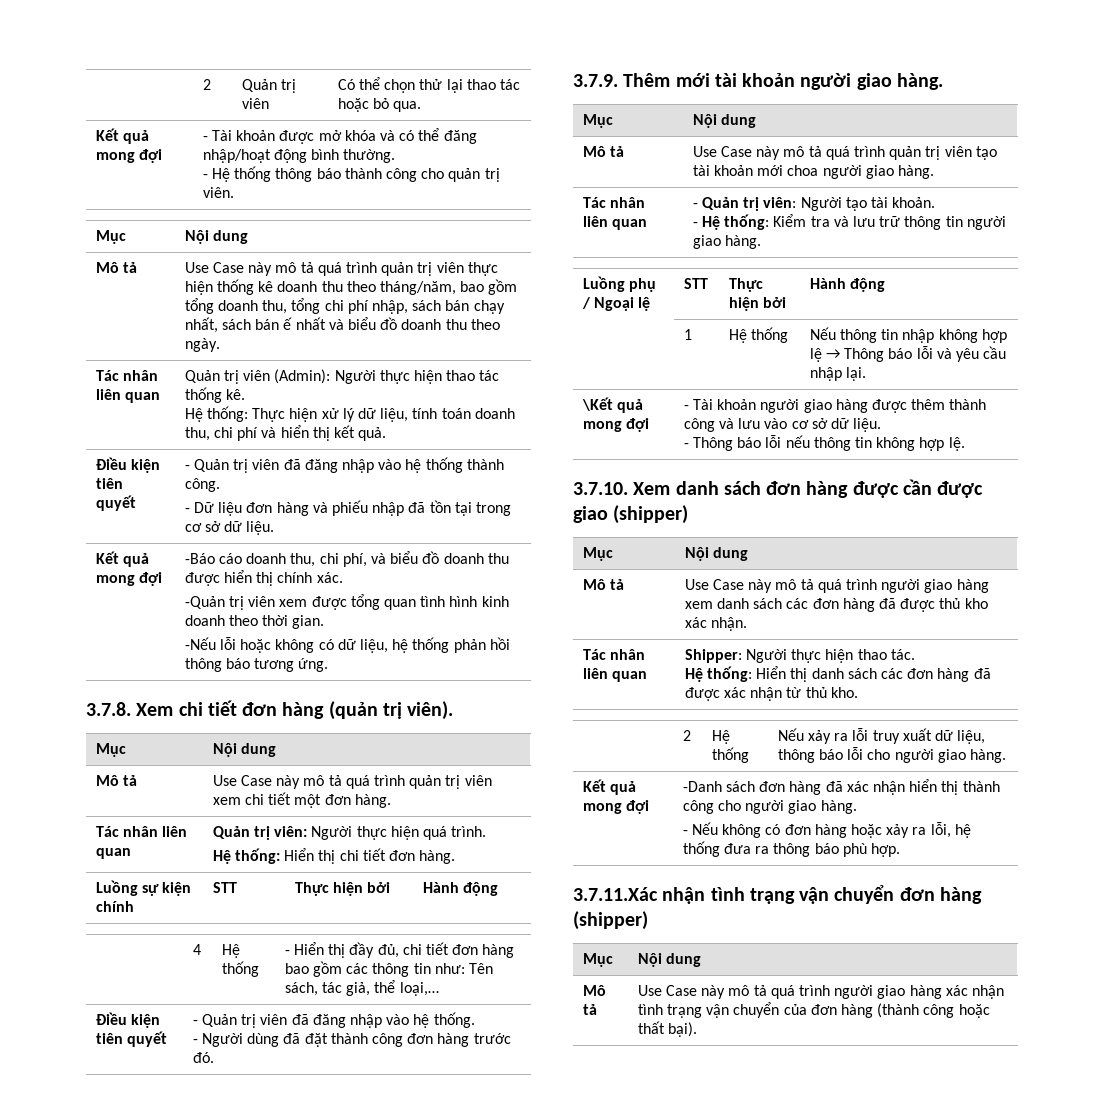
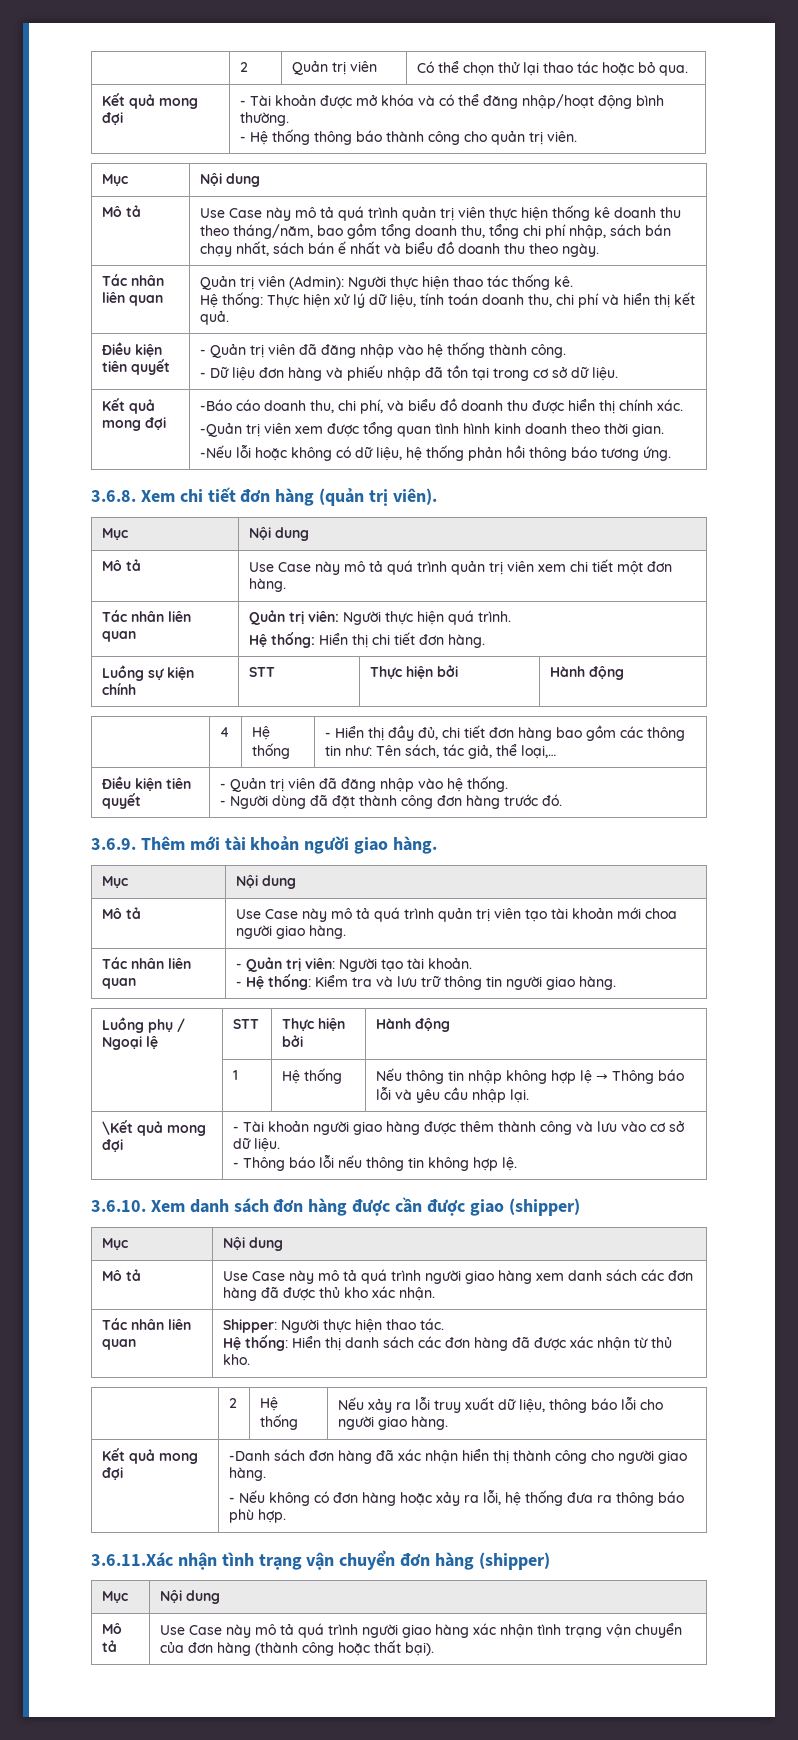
[86,702,131,716] 3.7.8. -> [91,490,136,502] 3.6.8.
[573,74,618,87] 3.7.9. -> [91,838,136,850] 3.6.9.
[573,482,628,495] 3.7.10. -> [91,1200,146,1212] 3.6.10.
[573,887,658,901] 3.7.11.Xác -> [91,1552,173,1567] 3.6.11.Xác

